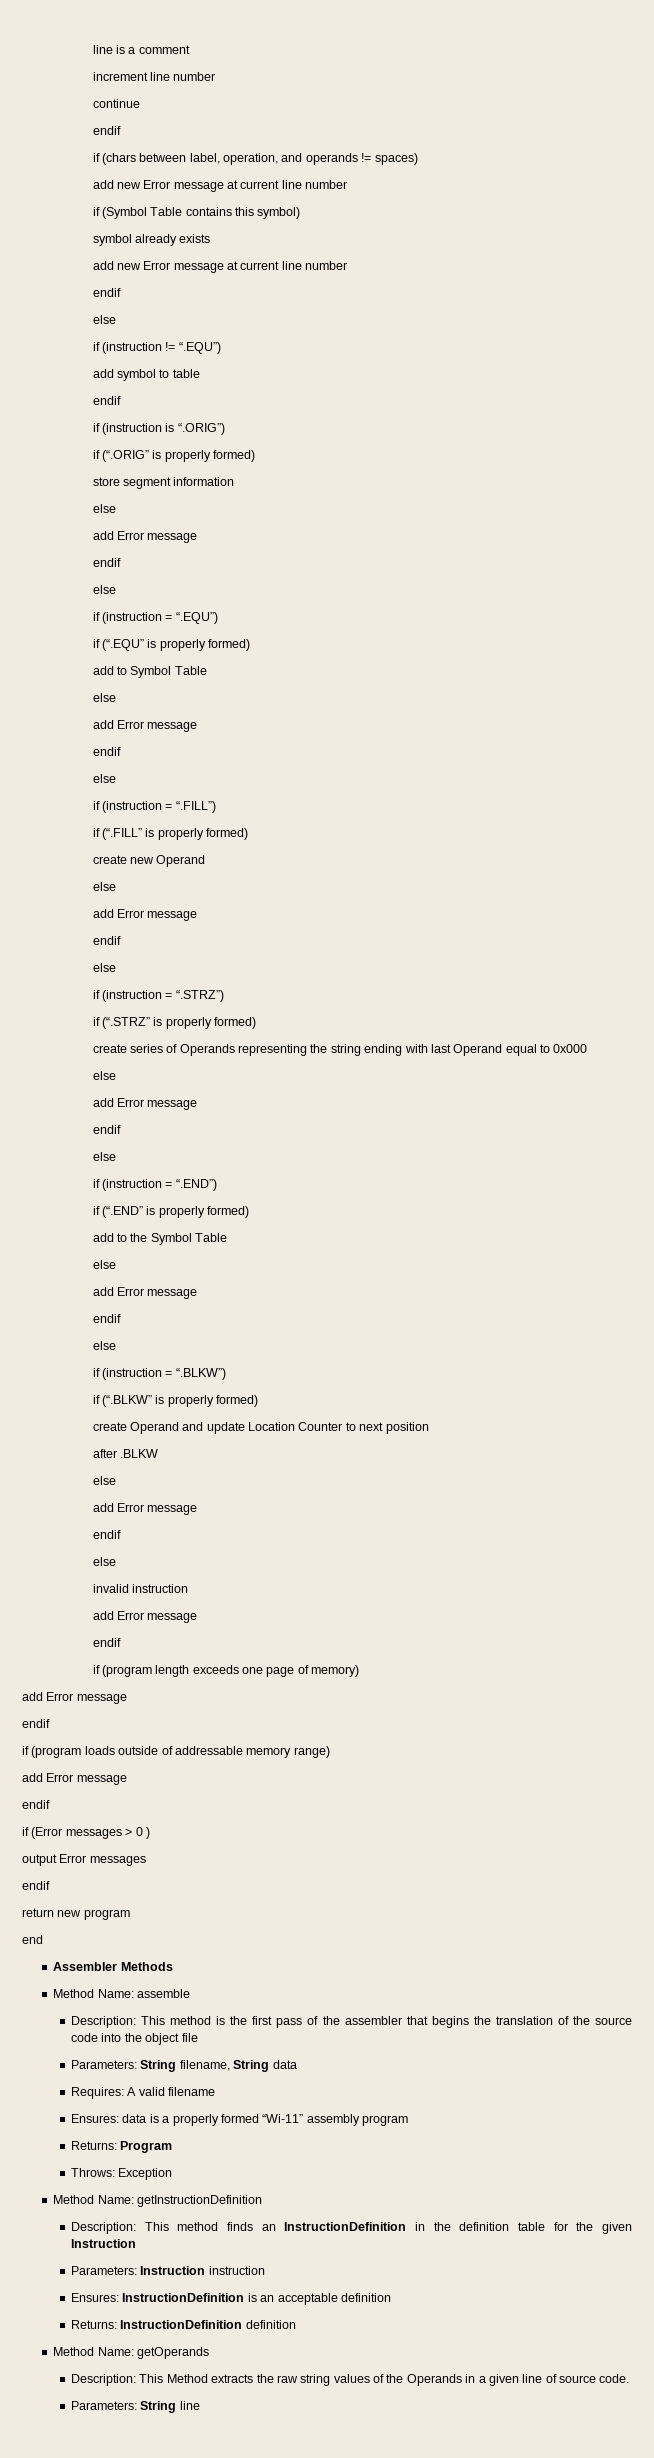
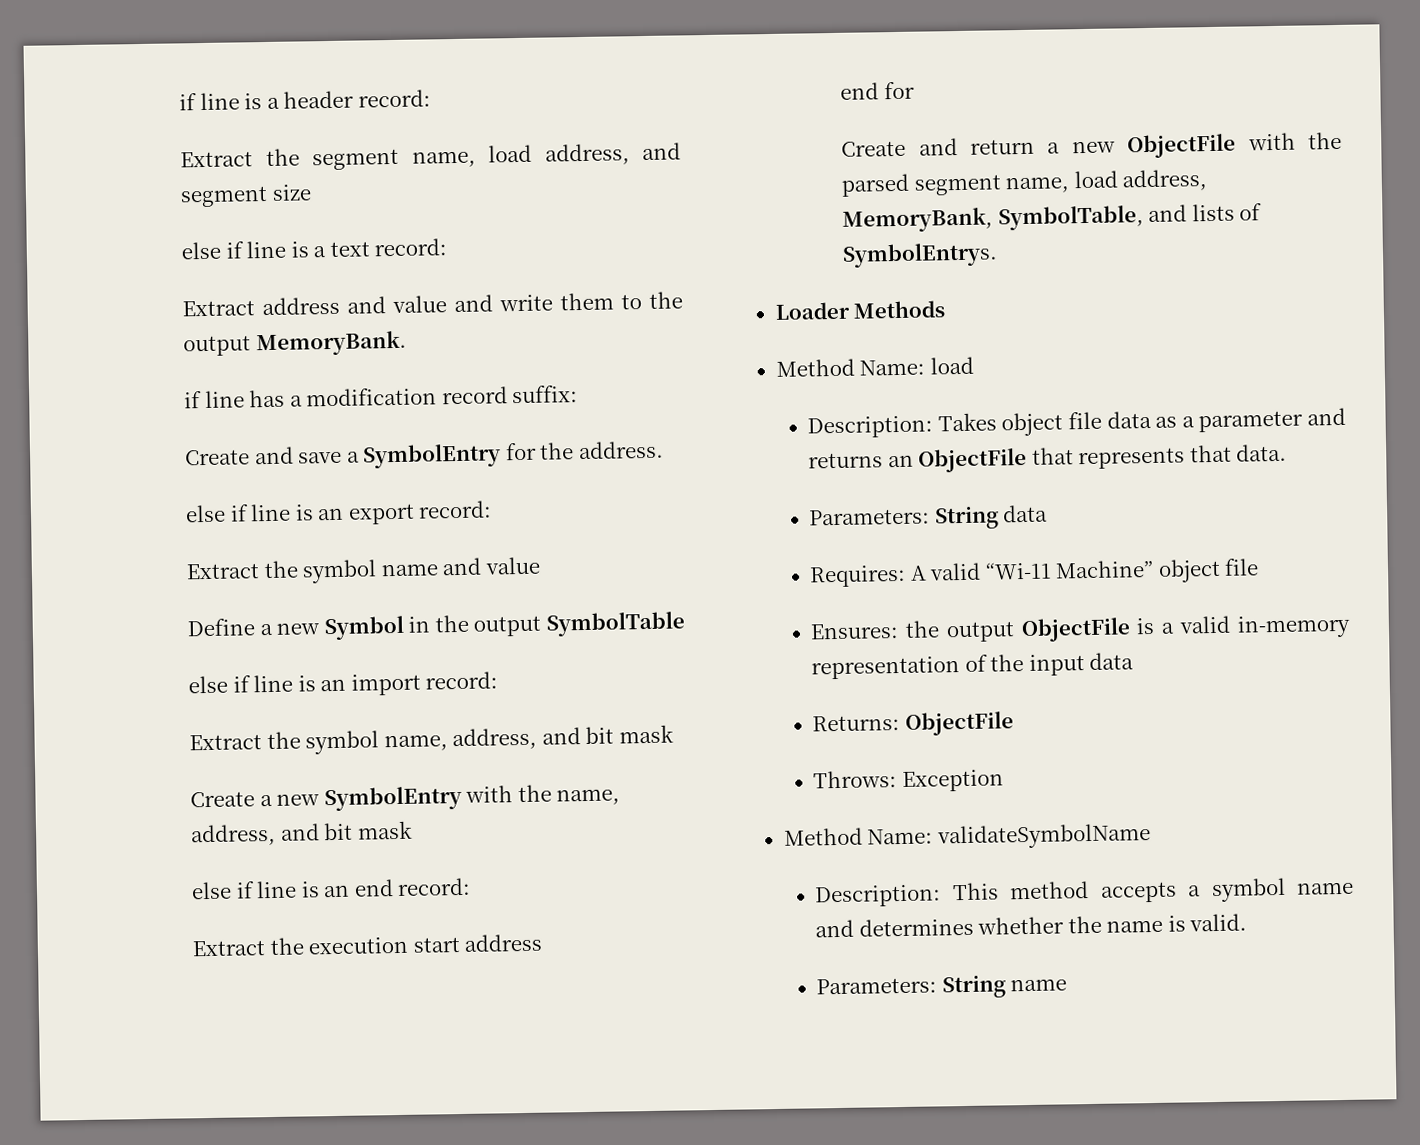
[92,45,190,54] [92,72,216,81] [92,99,140,108] [92,126,121,135] [92,153,418,165] [92,180,348,192] [92,207,301,219] [92,234,211,246] [92,261,348,273] [92,288,121,297] [92,315,116,324] [92,342,221,354] [92,369,200,381] [92,396,121,405] [92,423,225,435] [92,450,256,462] [92,477,235,489] [92,504,116,513] [92,531,198,543] [92,558,121,567] [92,585,116,594] [92,612,218,624] [92,639,251,651] [92,666,207,678] [92,693,116,702] [92,720,198,732] [92,747,121,756] [92,774,116,783] [92,801,216,813] [92,828,249,840] [92,855,206,867] [92,882,116,891] [92,909,198,921] [92,936,121,945] [92,963,116,972] [92,990,224,1002] [92,1017,257,1029] [92,1044,588,1056] [92,1071,116,1080] [92,1098,198,1110] [92,1125,121,1134] [92,1152,116,1161] [92,1179,217,1191] [92,1206,250,1218] [92,1233,228,1245] [92,1260,116,1269] [92,1287,198,1299] [92,1314,121,1323] [92,1341,116,1350] [92,1368,226,1380] [92,1395,259,1407] [92,1422,429,1434] [92,1449,158,1458] [92,1476,116,1485] [92,1503,198,1515] [92,1530,121,1539] [92,1557,116,1566] [92,1584,188,1593] [92,1611,198,1623] [92,1638,121,1647] [92,1665,360,1677] [22,1692,127,1704] [22,1719,50,1728] [22,1746,330,1758] [22,1773,127,1785] [22,1800,50,1809] [22,1827,150,1839] [22,1854,146,1866] [22,1881,50,1890] [22,1908,130,1920] [22,1935,43,1944] [53,1962,118,1971] line is a comment // increment line number // continue // endif // if (chars between label, operation, and operands != spaces) // add new Error message at current line number // if (Symbol Table contains this symbol) // symbol already exists // add new Error message at current line number // endif // else // if (instruction != “.EQU”) // add symbol to table // endif // if (instruction is “.ORIG”) // if (“.ORIG” is properly formed) // store segment information // else // add Error message // endif // else // if (instruction = “.EQU”) // if (“.EQU” is properly formed) // add to Symbol Table // else // add Error message // endif // else // if (instruction = “.FILL”) // if (“.FILL” is properly formed) // create new Operand // else // add Error message // endif // else // if (instruction = “.STRZ”) // if (“.STRZ” is properly formed) // create series of Operands representing the string ending with last Operand equal to 0x000 // else // add Error message // endif // else // if (instruction = “.END”) // if (“.END” is properly formed) // add to the Symbol Table // else // add Error message // endif // else // if (instruction = “.BLKW”) // if (“.BLKW” is properly formed) // create Operand and update Location Counter to next position // after .BLKW // else // add Error message // endif // else // invalid instruction // add Error message // endif // if (program length exceeds one page of memory) // add Error message // endif // if (program loads outside of addressable memory range) // add Error message // endif // if (Error messages > 0 ) // output Error messages // endif // return new program // end // Assembler -> [179,89,431,111] [180,142,682,171] [180,184,312,208] [181,238,448,260] [182,291,683,317] [183,330,407,357] [184,385,579,409] [184,440,664,469] [185,500,493,525] [186,556,540,584] [187,611,685,641] [188,671,499,696] [189,724,674,755] [190,784,621,812] [190,820,413,847] [191,877,472,900] [192,933,543,957] [840,81,915,100] [841,131,1342,159] [841,169,1208,197] [842,203,1263,233] [842,242,999,268] [774,301,850,320] if line is a header record: // Extract the segment name, load address, and segment size // else if line is a text record: // Extract address and value and write them to the output MemoryBank. // if line has a modification record suffix: // Create and save a SymbolEntry for the address. // else if line is an export record: // Extract the symbol name and value // Define a new Symbol in the output SymbolTable // else if line is an import record: // Extract the symbol name, address, and bit mask // Create a new SymbolEntry with the name, address, and bit mask // else if line is an end record: // Extract the execution start address // end for // Create and return a new ObjectFile with the parsed segment name, load address, MemoryBank, SymbolTable, and lists of SymbolEntrys. // Loader
[137,1989,191,1998] [71,2016,633,2028] [71,2033,198,2045] [71,2060,270,2072] assemble // Description: This method is the first pass of the assembler that begins the translation of the source code into the object file // Parameters: String filename, String -> [929,356,974,375] [807,407,1346,439] [808,443,1288,473] [809,506,999,530] load // Description: Takes object file data as a parameter and returns an ObjectFile that represents that data. // Parameters: String
[168,2087,216,2096] [71,2114,409,2126] [71,2141,173,2153] filename // Ensures: data is a properly formed “Wi-11” assembly program // Returns: Program -> [984,558,1260,583] [810,614,1351,643] [811,652,1135,680] [812,711,1014,736] “Wi-11 Machine” object file // Ensures: the output ObjectFile is a valid in-memory representation of the input data // Returns: ObjectFile
[137,2195,263,2207] [71,2222,632,2234] [71,2239,137,2248] [71,2266,265,2275] [71,2293,391,2305] [71,2320,296,2329] [53,2347,210,2359] [71,2374,630,2386] [71,2401,200,2413] getInstructionDefinition // Description: This method finds an InstructionDefinition in the definition table for the given Instruction // Parameters: Instruction instruction // Ensures: InstructionDefinition is an acceptable definition // Returns: InstructionDefinition definition // Method Name: getOperands // Description: This Method extracts the raw string values of the Operands in a given line of source code. // Parameters: String line -> [936,823,1151,850] [814,877,1354,908] [815,913,1248,938] [816,975,1068,999] validateSymbolName // Description: This method accepts a symbol name and determines whether the name is valid. // Parameters: String name

